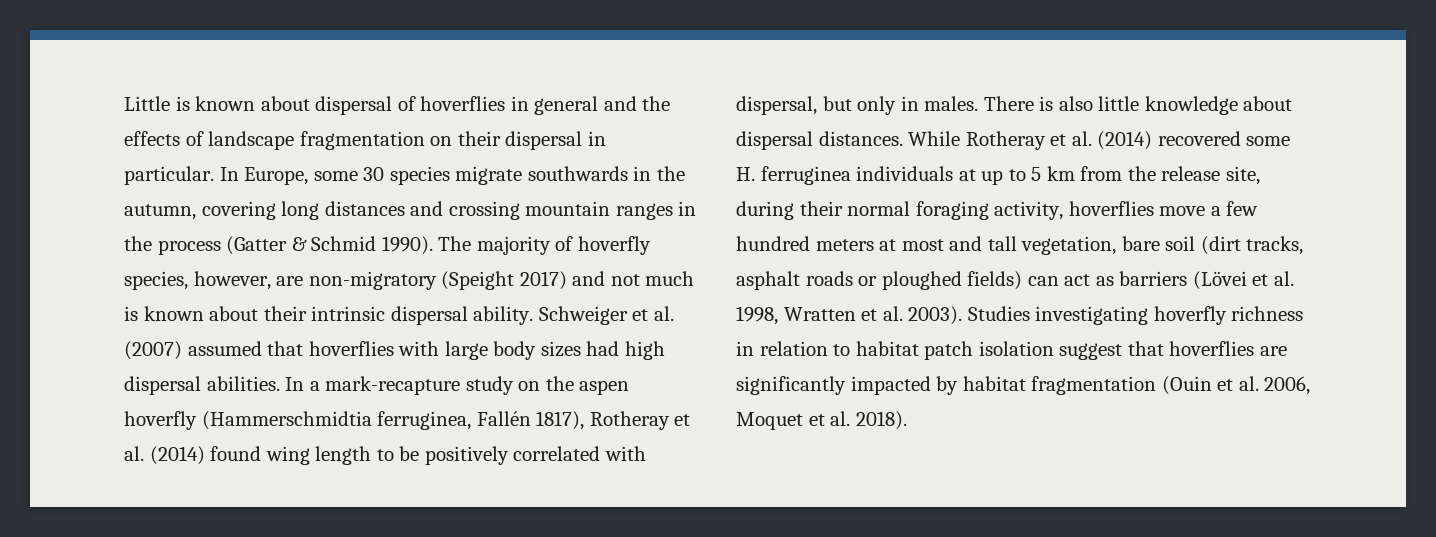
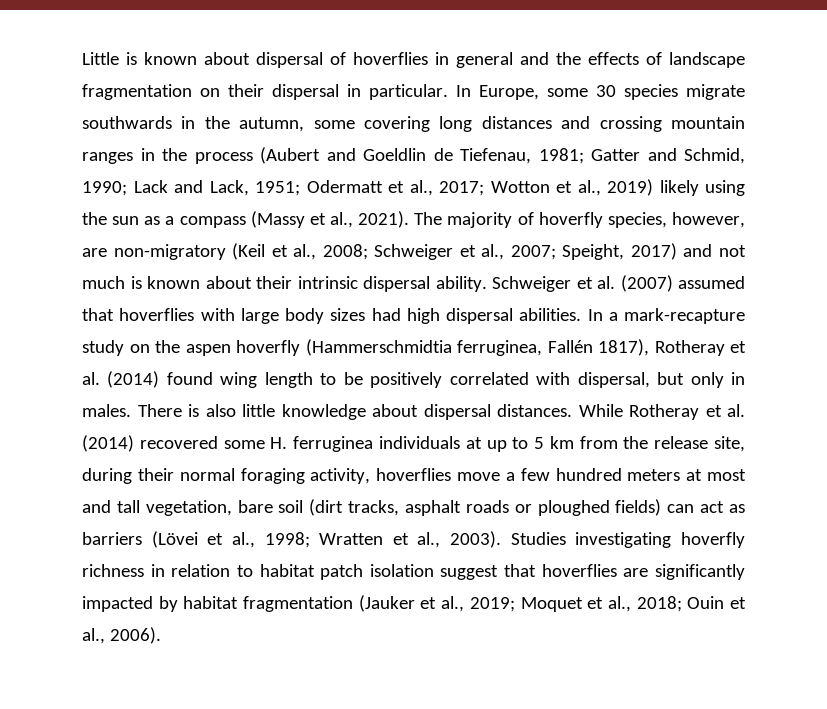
(196, 212) none -> [313,120,355,129] some
[226,236,433,255] (Gatter & Schmid 1990). -> [260,147,745,164] [82,179,745,196] [82,211,410,228] (Aubert and Goeldlin de Tiefenau, 1981; Gatter and Schmid, 1990; Lack and Lack, 1951; Odermatt et al., 2017; Wotton et al., 2019) likely using the sun as a compass (Massy et al., 2021).
[441,271,515,290] (Speight -> [232,243,625,260] (Keil et al., 2008; Schweiger et al., 2007; Speight,
[1273,271,1294,286] [736,306,778,325] al. 1998, -> [231,532,310,548] al., 1998;
[882,306,903,321] al. -> [417,532,441,548] al.,
[1161,376,1311,395] [736,411,907,430] (Ouin et al. 2006, Moquet et al. 2018). -> [358,595,747,612] [82,627,161,644] (Jauker et al., 2019; Moquet et al., 2018; Ouin et al., 2006).

